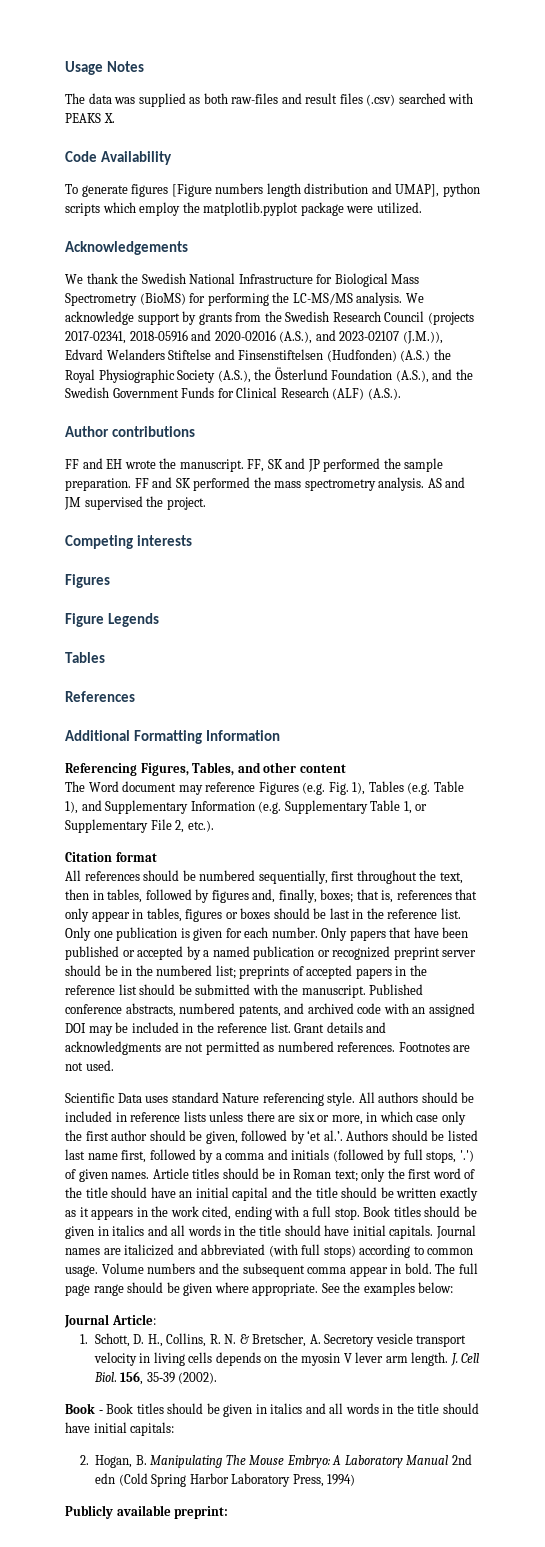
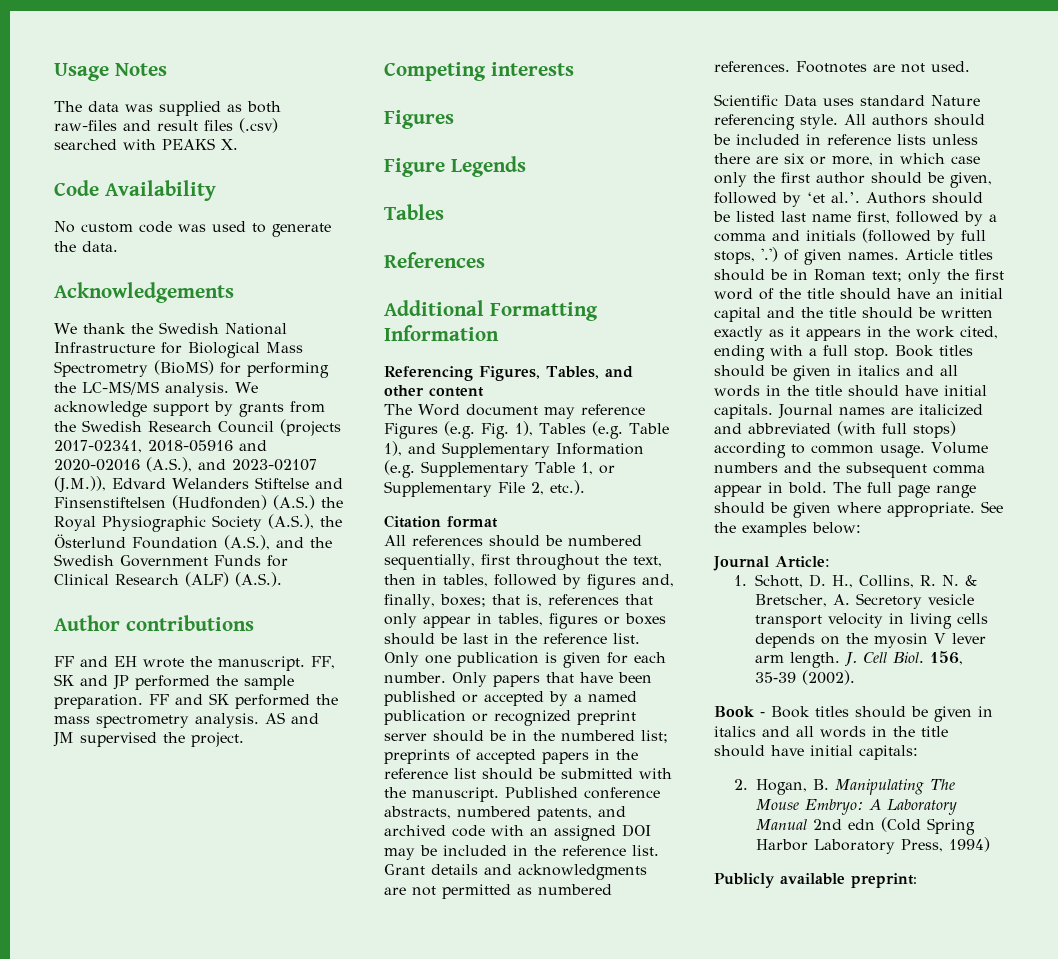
[65,183,480,197] [65,202,422,216] To generate figures [Figure numbers length distribution and UMAP], python scripts which employ the matplotlib.pyplot package were utilized. -> [54,221,331,237] [54,241,118,252] No custom code was used to generate the data.

